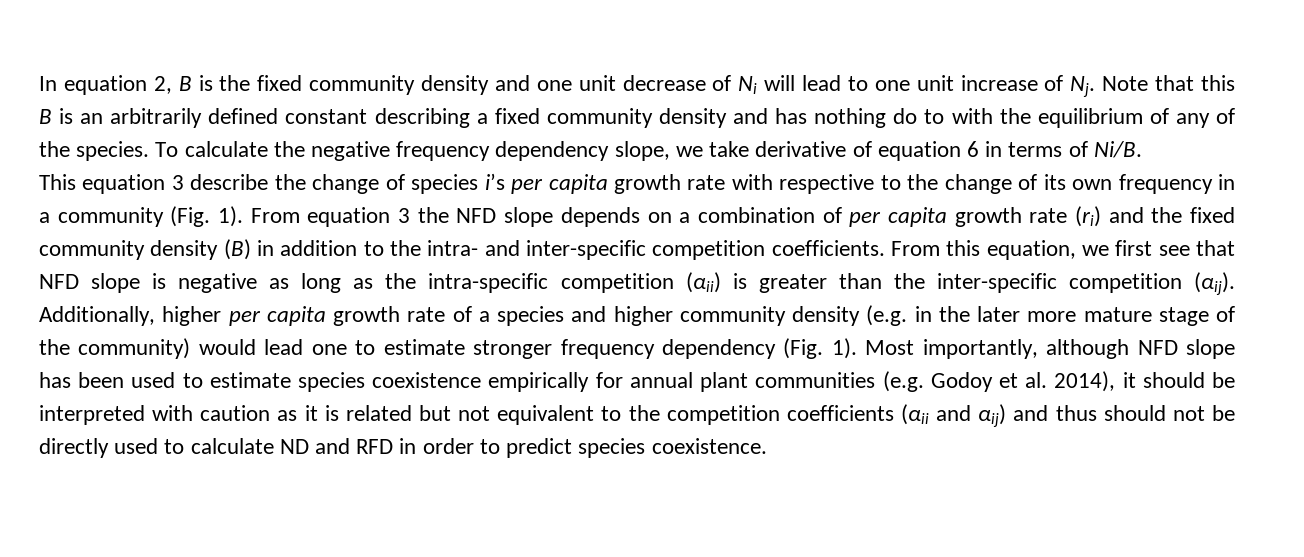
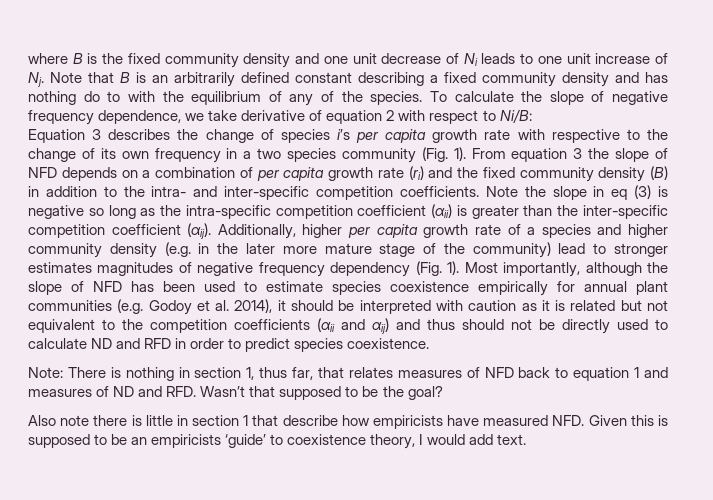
[39,75,172,95] In equation 2, -> [28,53,68,64] where
[764,75,842,91] will lead -> [481,53,516,64] leads
[1201,75,1236,91] this -> (114, 77) none
[311,141,670,161] negative frequency dependency slope, -> [549,91,668,105] [28,110,182,125] slope of negative frequency dependence,
[966,141,1142,158] [39,174,269,194] 6 in terms of Ni/B. // This equation 3 describe -> [386,109,532,124] [28,129,171,143] 2 with respect to Ni/B: // Equation 3 describes
(50, 217) none -> [257,148,337,162] two species
[456,207,554,227] NFD slope -> [615,148,668,162] [28,167,57,178] slope of NFD
[891,240,1235,260] [39,273,141,293] From this equation, we first see that NFD slope -> [485,185,652,200] Note the slope in eq (3)
[269,278,290,289] as -> [88,208,104,216] so
(674, 283) none -> [357,205,427,216] coefficient
(1182, 283) none -> [111,224,181,235] coefficient
[198,339,553,359] would lead one to estimate stronger -> [558,243,669,257] [28,262,254,276] lead to stronger estimates magnitudes of negative
[1137,339,1235,359] NFD slope -> [647,262,668,273] [28,281,122,295] the slope of NFD
(767, 446) none -> [28,367,669,381] [28,386,443,400] [28,415,668,429] [28,434,526,449] // Note: There is nothing in section 1, thus far, that relates measures of NFD back to equation 1 and measures of ND and RFD. Wasn’t that supposed to be the goal? // Also note there is little in section 1 that describe how empiricists have measured NFD. Given this is supposed to be an empiricists ‘guide’ to coexistence theory, I would add text.

